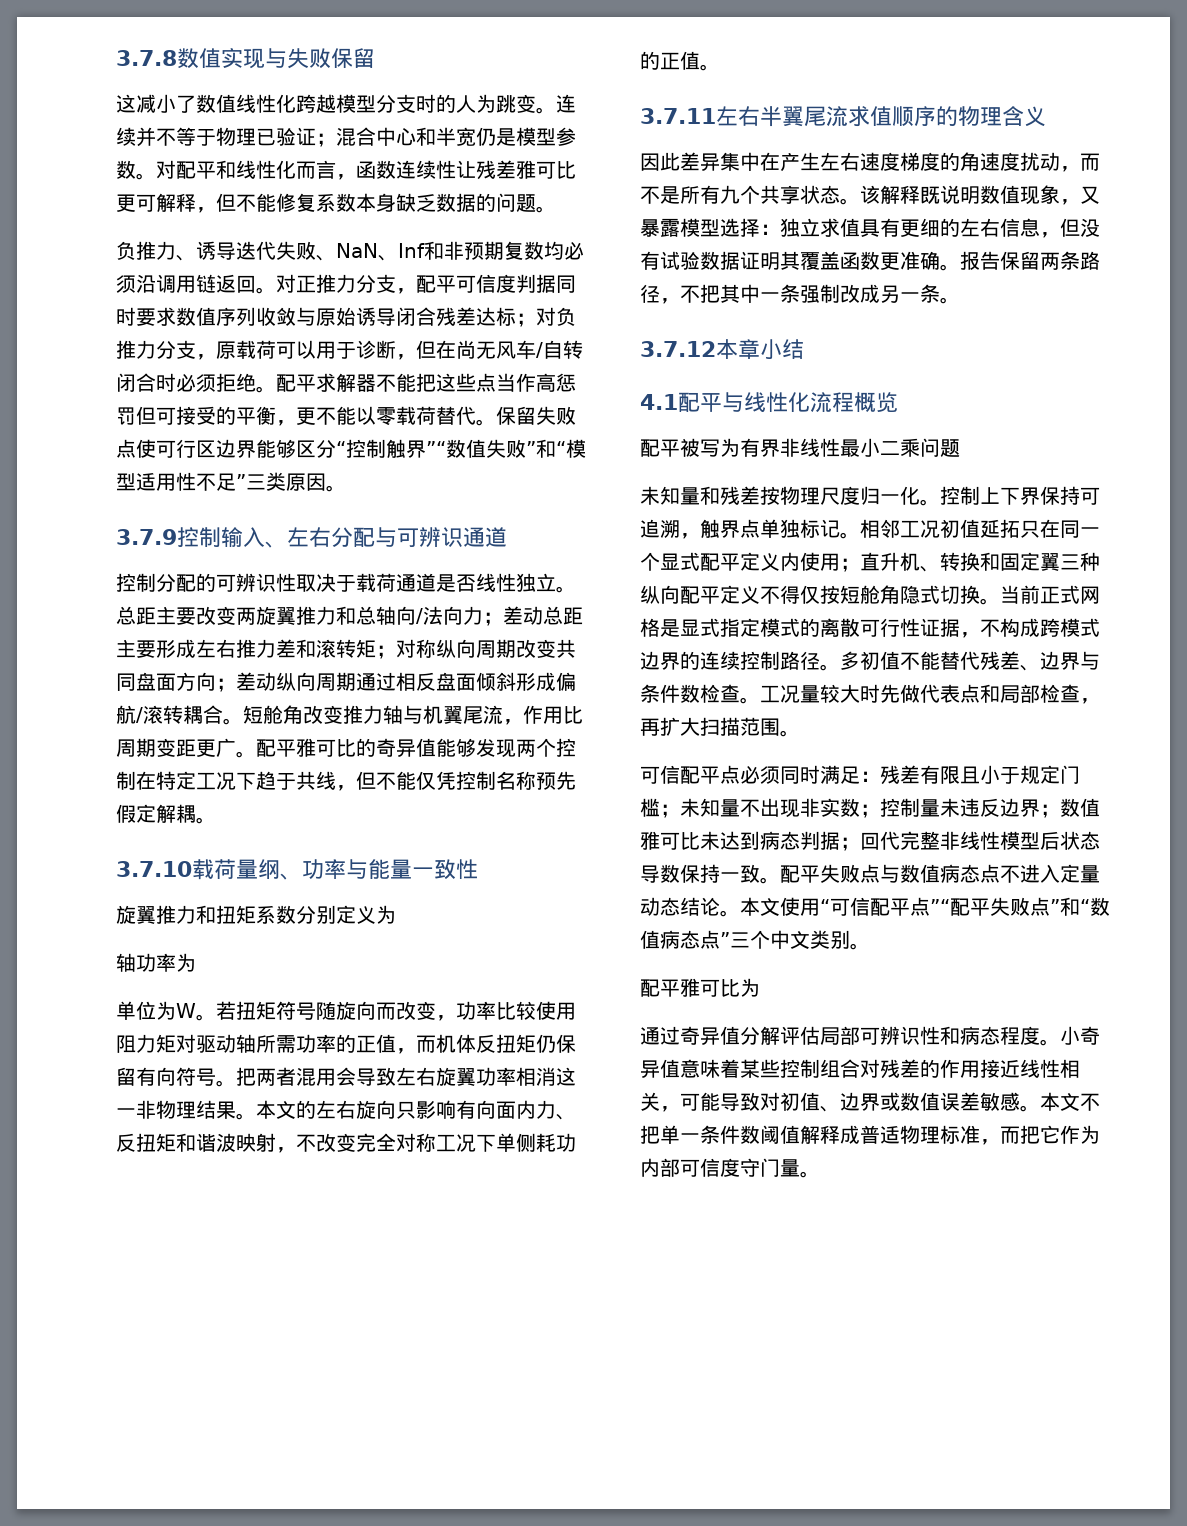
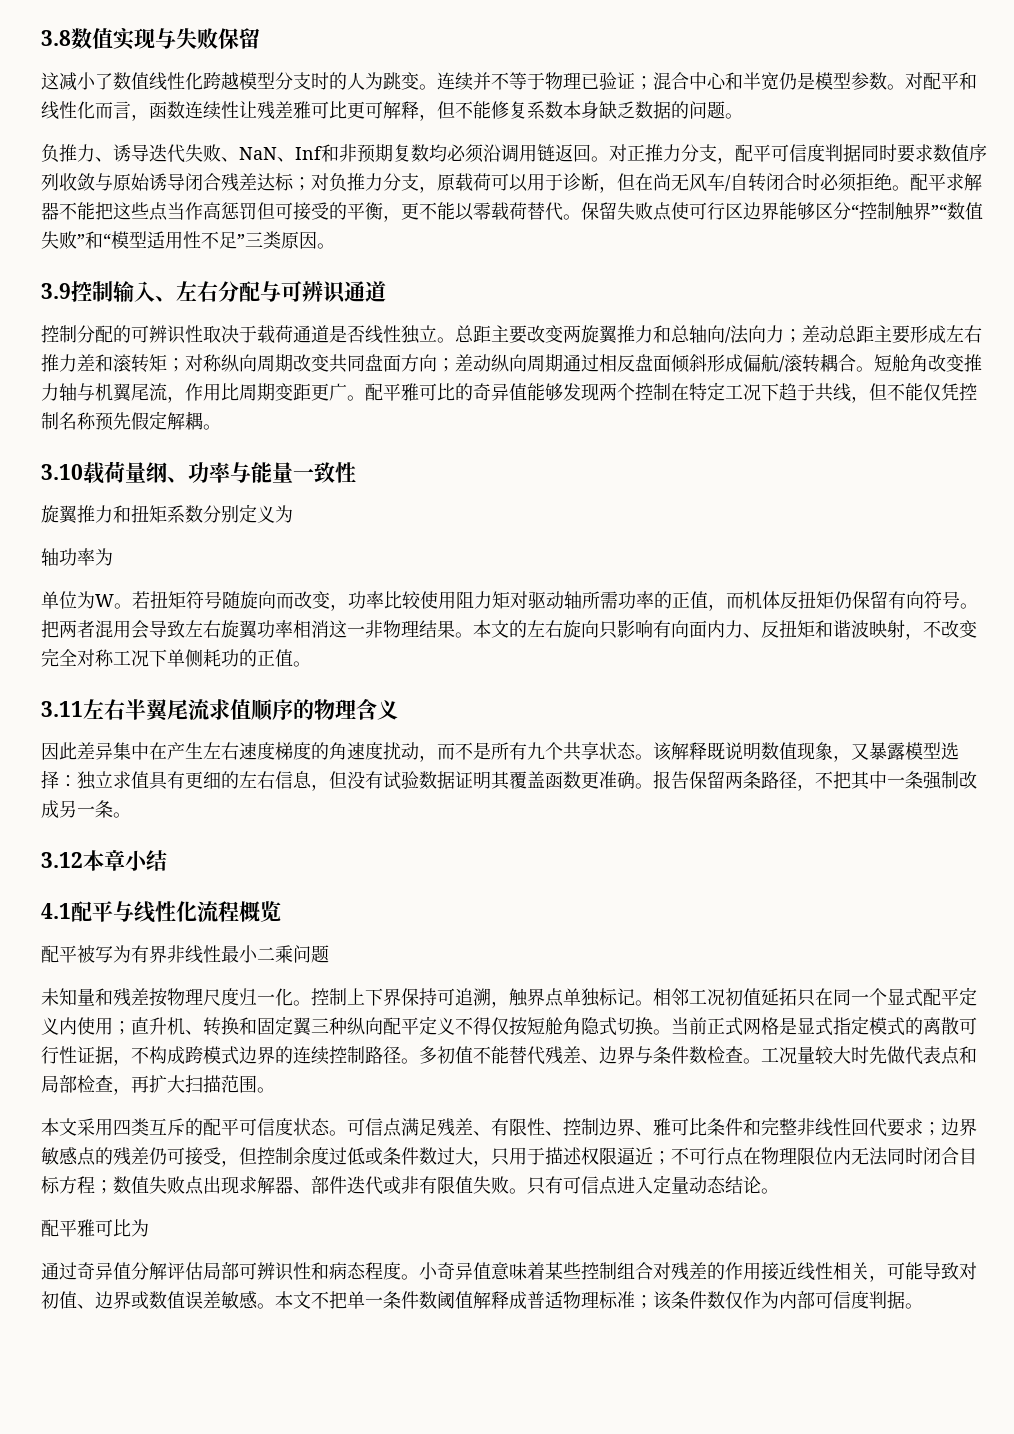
[116,50,177,66] 3.7.8 -> [41,30,71,46] 3.8
[116,529,177,545] 3.7.9 -> [41,283,71,299] 3.9
[116,861,192,877] 3.7.10 -> [41,464,83,480] 3.10
[640,108,716,124] 3.7.11 -> [41,701,83,717] 3.11
[640,341,716,357] 3.7.12 -> [41,852,83,868] 3.12
[640,765,1080,785] [640,798,1100,818] [640,831,1100,851] [640,864,1020,884] 可信配平点必须同时满足：残差有限且小于规定门槛；未知量不出现非实数；控制量未违反边界；数值雅可比未达到病态判据；回代完整非线性模型后状态导数保持一致。配平失败点与数值病态点不 -> [41,1117,977,1137] [41,1147,977,1167] [41,1176,618,1195] 本文采用四类互斥的配平可信度状态。可信点满足残差、有限性、控制边界、雅可比条件和完整非线性回代要求；边界敏感点的残差仍可接受，但控制余度过低或条件数过大，只用于描述权限逼近；不可行点在物理限位内无法同时闭合目标方程；数值失败点出现求解器、部件迭代或非有限值失败。只有可信点
[740,897,1110,916] [640,930,870,950] 本文使用“可信配平点”“配平失败点”和“数值病态点”三个中文类别。 -> (779, 1191) none
[980,1125,1060,1145] ，而把它 -> [635,1291,743,1310] ；该条件数仅
[740,1158,800,1177] 守门量 -> [869,1291,905,1309] 判据

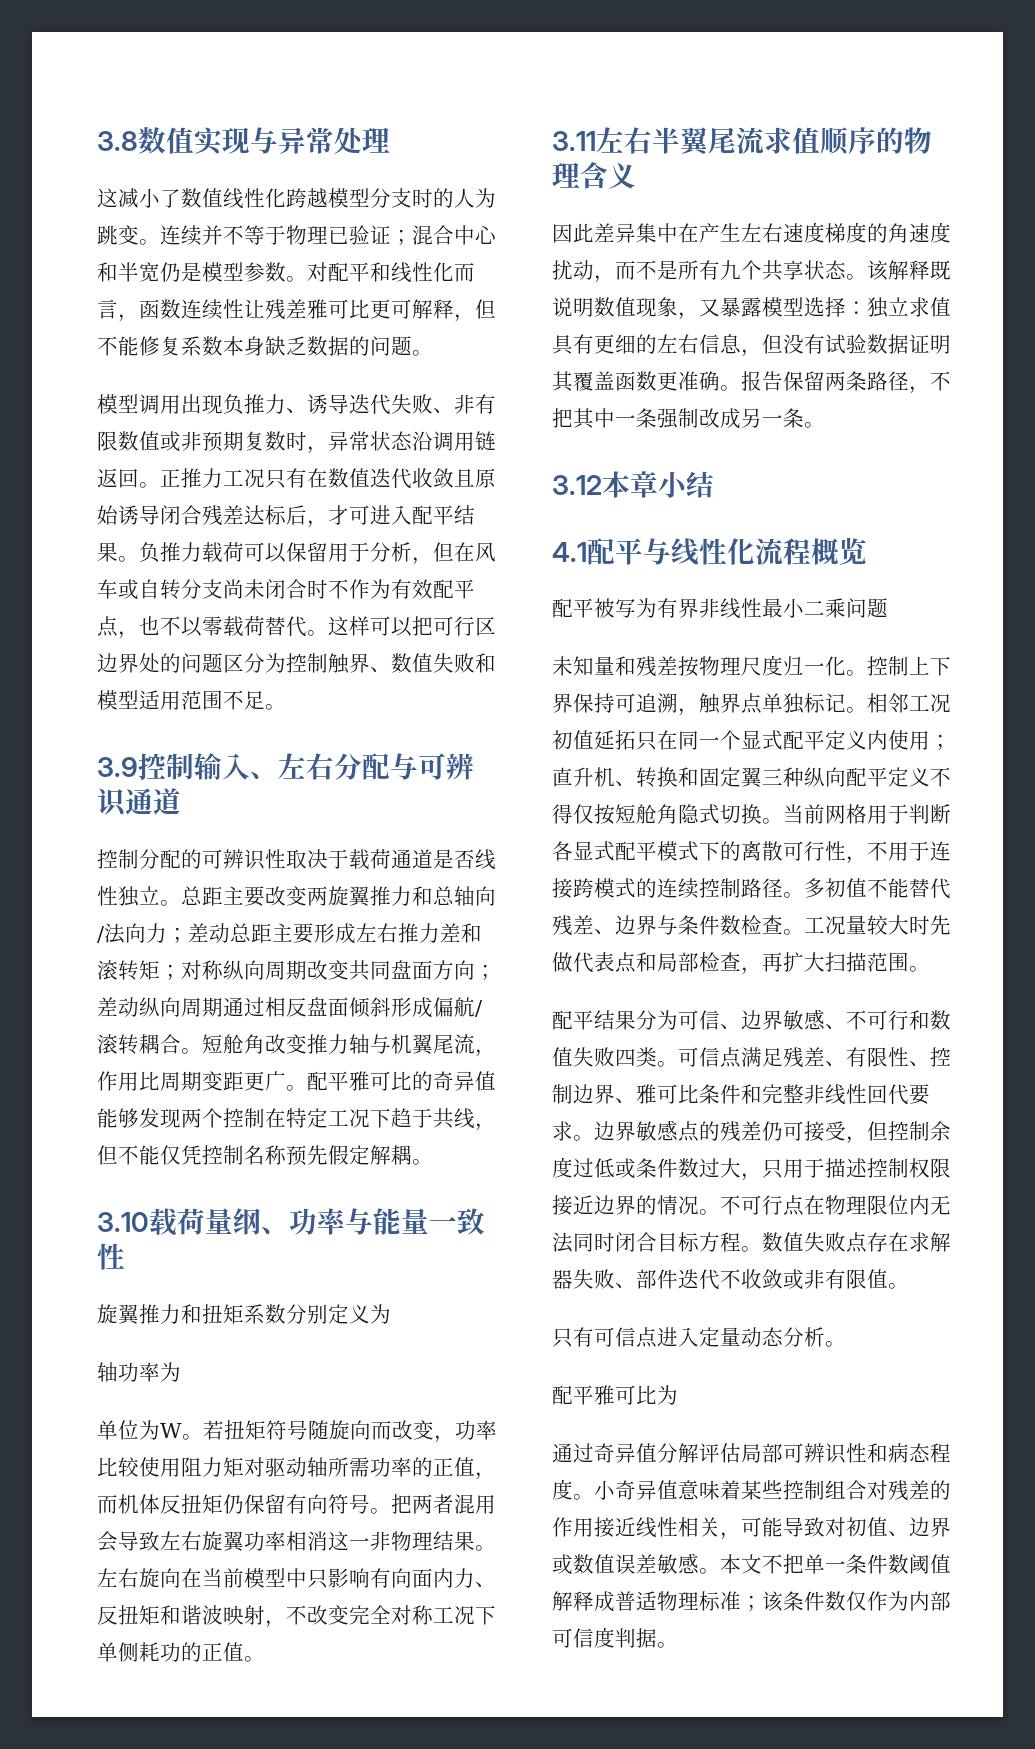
[176,28,260,49] 失败保留 -> [278,127,390,154] 异常处理
(743, 116) none -> [97,394,223,414] 模型调用出现
[239,144,987,164] [41,173,113,191] NaN、Inf和非预期复数均必须沿调用链返回。对正推力分支，配平可信度判据同时要求数值序列收敛与 -> [454,394,496,414] [97,431,496,454] [97,468,475,489] 非有限数值或非预期复数时，异常状态沿调用链返回。正推力工况只有在数值迭代收敛且
[293,173,982,193] [41,202,859,222] ；对负推力分支，原载荷可以用于诊断，但在尚无风车/自转闭合时必须拒绝。配平求解器不能把这些点当作高惩罚但可接受的平衡，更不能以零载荷替代。保留失败点使可行区边界能够区分“ -> [286,505,475,528] [97,542,496,565] [97,579,475,600] [97,616,496,639] [97,653,286,673] 后，才可进入配平结果。负推力载荷可以保留用于分析，但在风车或自转分支尚未闭合时不作为有效配平点，也不以零载荷替代。这样可以把可行区边界处的问题区分为
[931,202,983,220] [41,231,317,249] ”“数值失败”和“模型适用性不足”三类原因 -> [370,653,496,673] [97,690,265,710] 、数值失败和模型适用范围不足
[473,620,527,638] 本文的 -> (496, 1548) none
(599, 629) none -> [181,1568,307,1588] 在当前模型中
[707,1016,977,1036] [41,1046,275,1066] 正式网格是显式指定模式的离散可行性证据，不构成跨模式边界 -> [825,804,951,824] [552,841,951,864] [552,878,636,899] 网格用于判断各显式配平模式下的离散可行性，不用于连接跨模式
[41,1118,330,1136] 本文采用四类互斥的配平可信度状态 -> [552,1009,951,1030] [552,1047,657,1067] 配平结果分为可信、边界敏感、不可行和数值失败四类
[923,1122,941,1136] ； -> [573,1135,594,1141] 。
[581,1147,671,1165] 权限逼近； -> [867,1158,951,1178] [552,1195,720,1216] 控制权限接近边界的情况。
[95,1180,113,1194] ； -> [741,1246,762,1252] 。
[203,1176,293,1194] 出现求解器 -> [867,1232,951,1252] [552,1269,615,1289] 存在求解器失败
(383, 1185) none -> [720,1269,783,1289] 不收敛
[473,1176,527,1194] 失败。 -> [888,1283,909,1289] 。 //
[725,1176,761,1194] 结论 -> [783,1327,825,1347] 分析

